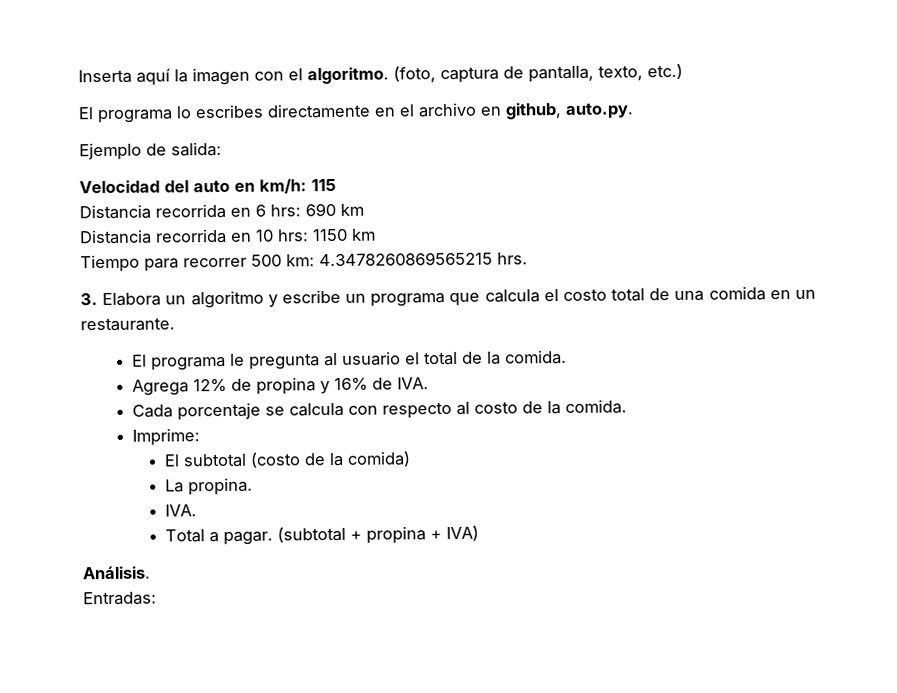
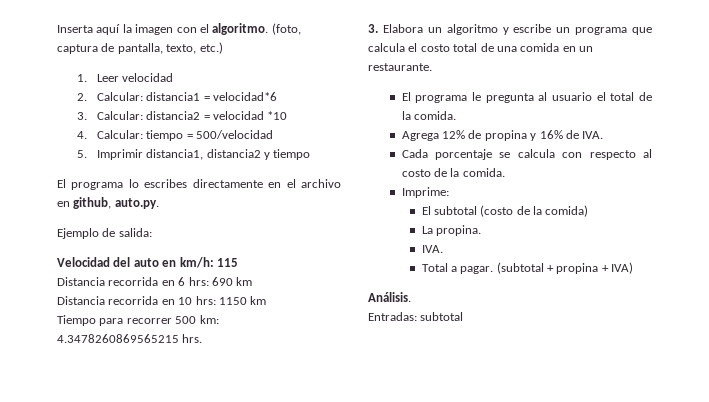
(683, 71) none -> [76,73,174,82] [76,92,277,101] [76,111,288,120] [76,130,273,141] [76,149,311,160] // 1. Leer velocidad // 2. Calcular: distancia1 = velocidad*6 // 3. Calcular: distancia2 = velocidad *10 // 4. Calcular: tiempo = 500/velocidad // 5. Imprimir distancia1, distancia2 y tiempo
(157, 598) none -> [420,312,464,321] subtotal

